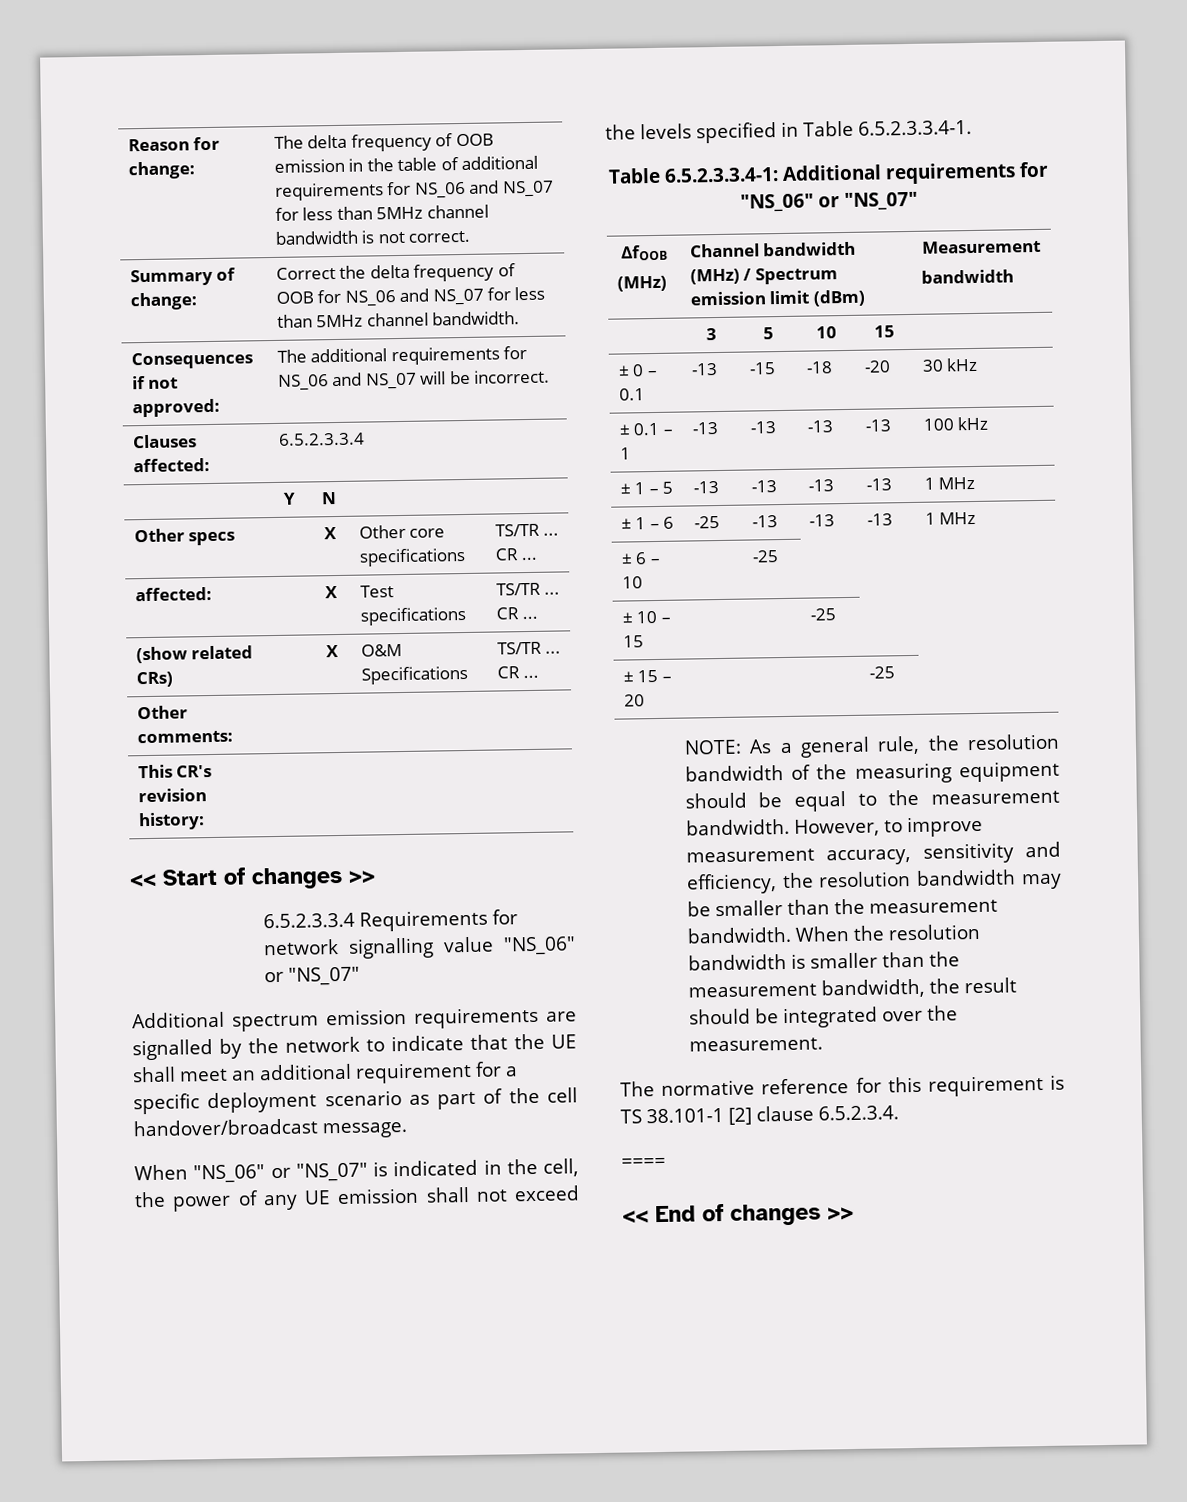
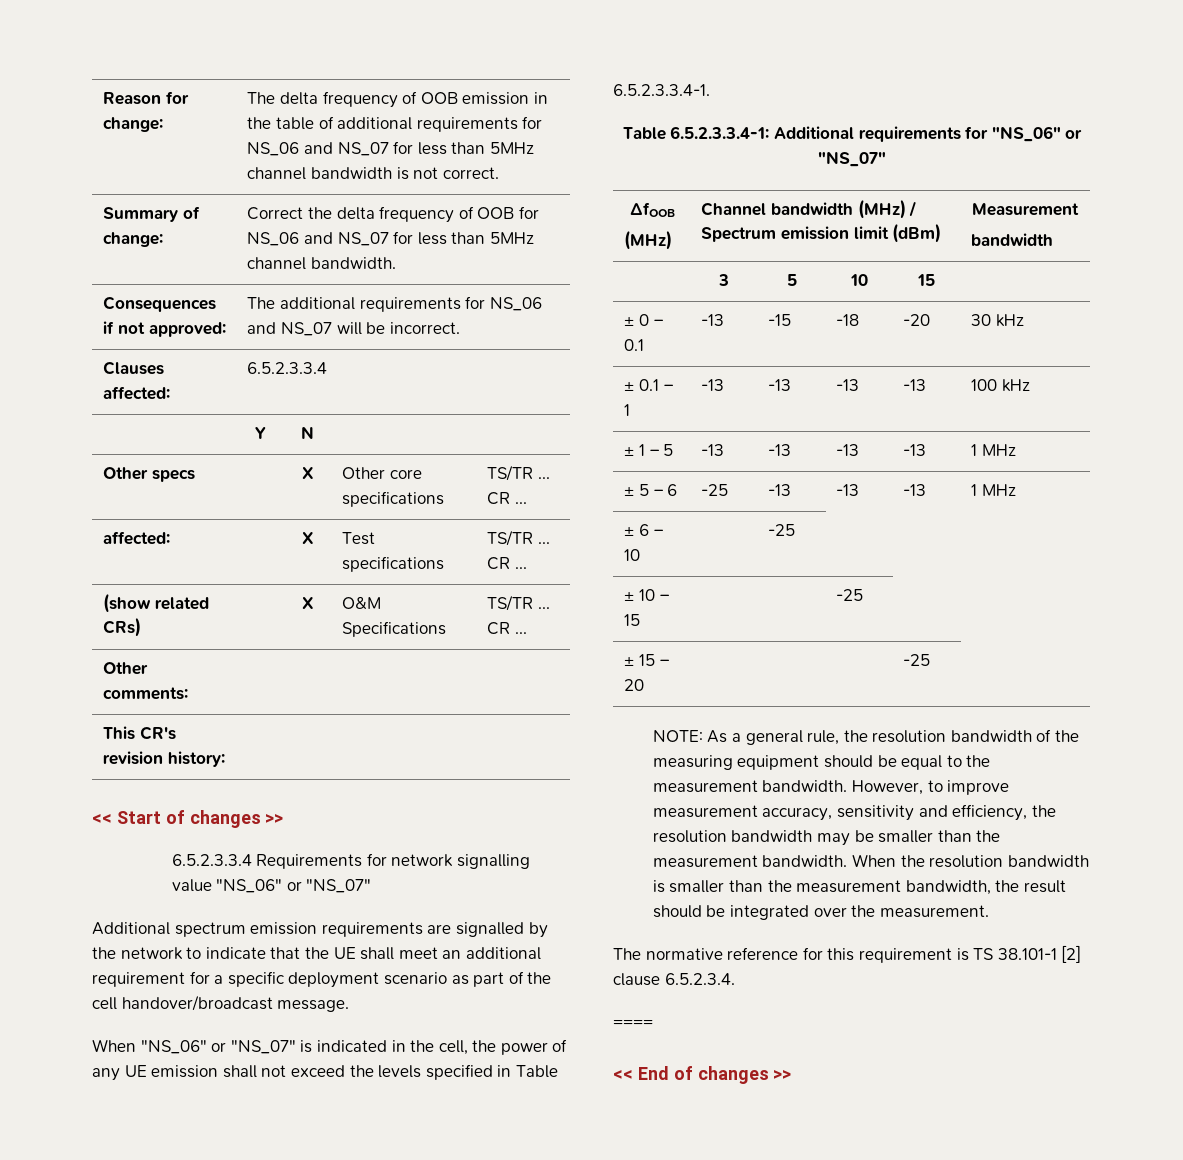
[635,517,647,530] 1 -> [638,484,649,496] 5

